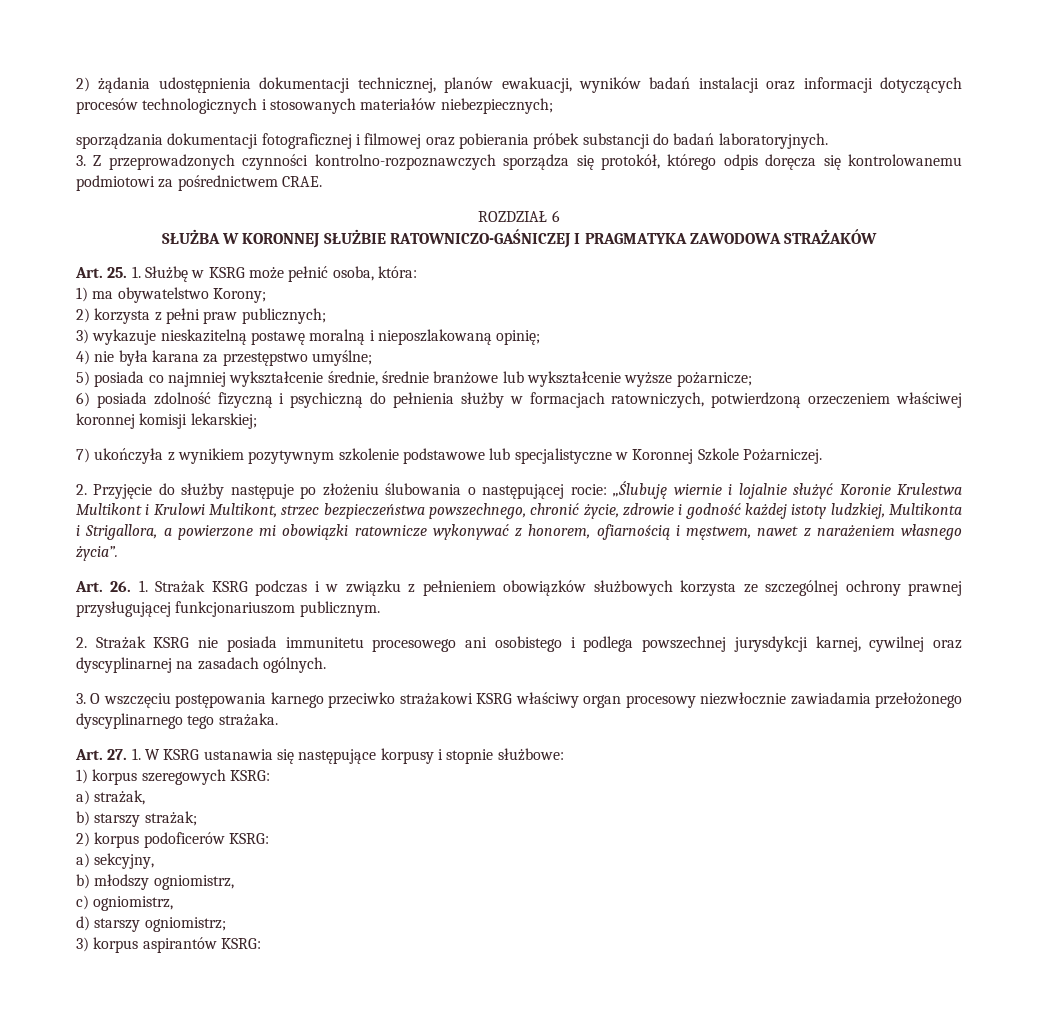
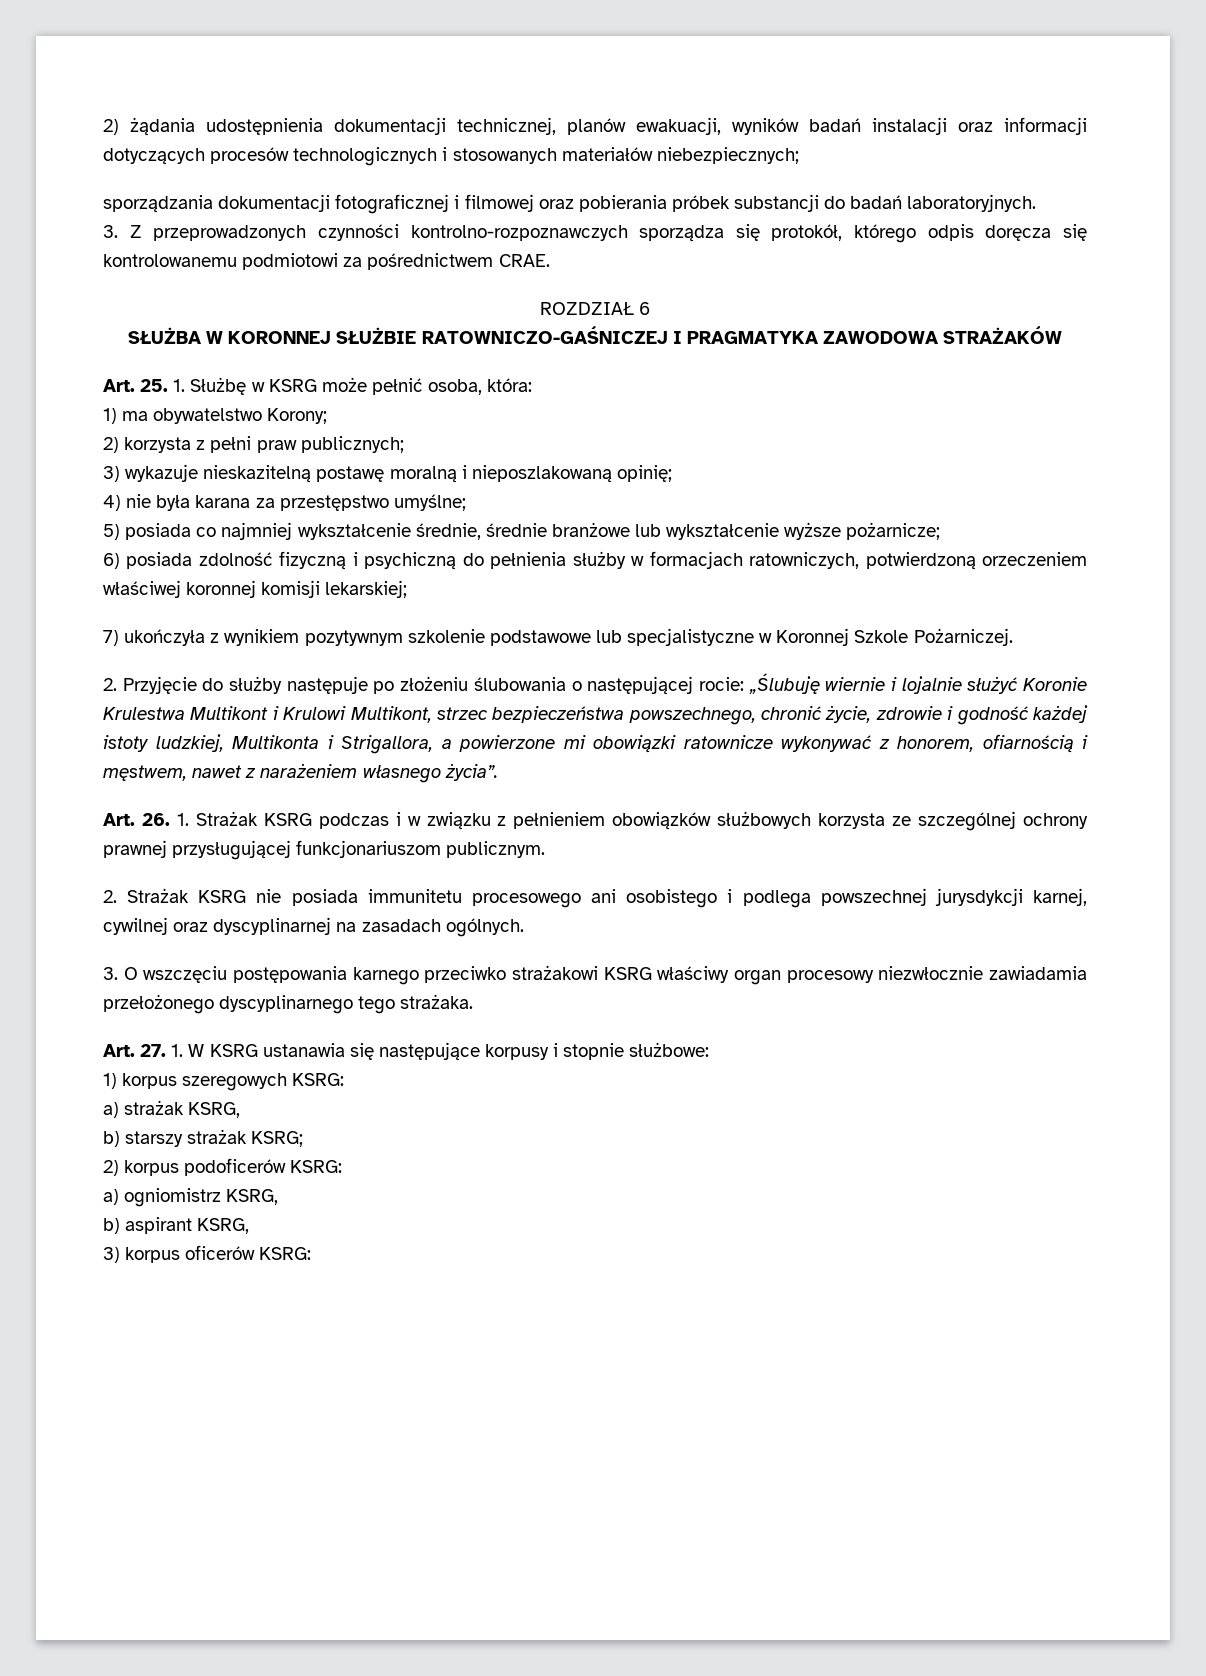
[94,790,146,805] strażak, -> [124,1100,241,1118] strażak KSRG,
[144,811,197,826] strażak; -> [187,1129,304,1147] strażak KSRG;
[94,853,155,869] [76,874,234,890] [76,895,174,911] [76,916,226,932] sekcyjny, // b) młodszy ogniomistrz, // c) ogniomistrz, // d) starszy ogniomistrz; -> [124,1188,279,1207] [103,1217,250,1234] ogniomistrz KSRG, // b) aspirant KSRG,
[142,937,217,953] aspirantów -> [185,1245,256,1260] oficerów

